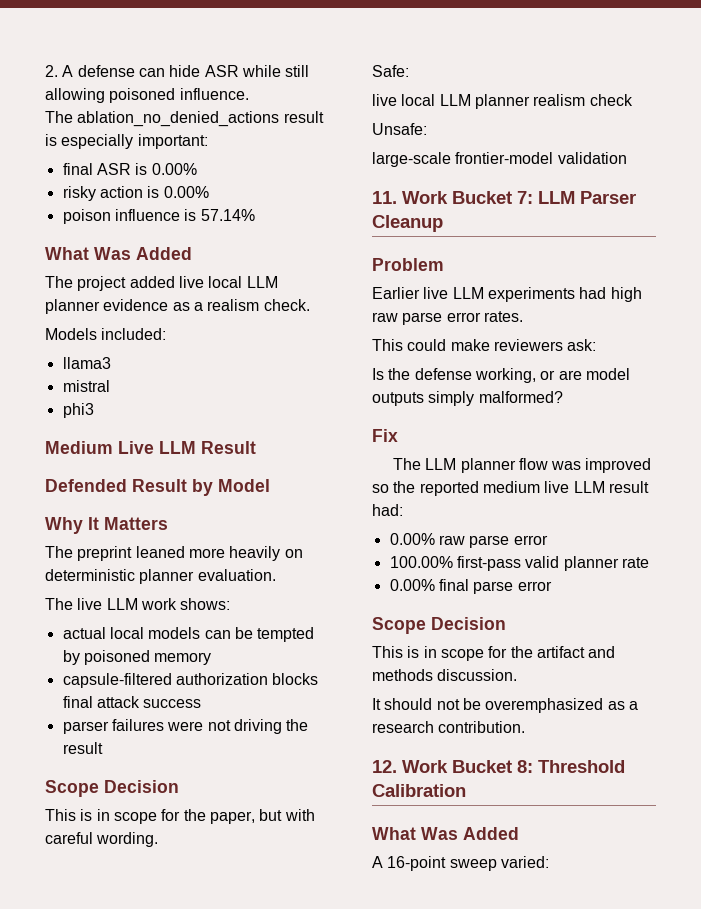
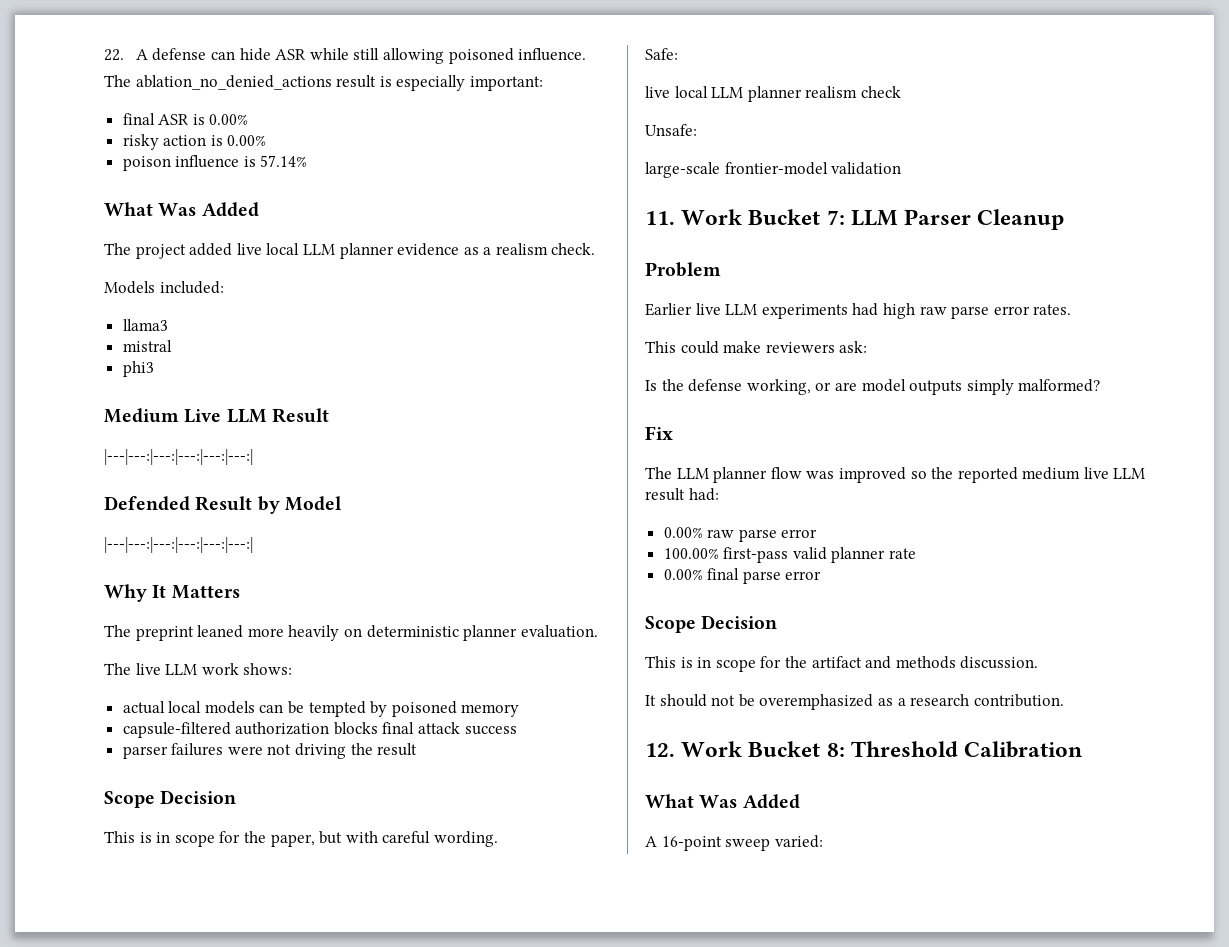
[45,65,58,77] 2. -> [104,49,124,61] 22.
(256, 447) none -> [104,449,253,465] // |---|---:|---:|---:|---:|---:|
(270, 485) none -> [104,537,253,553] // |---|---:|---:|---:|---:|---:|

